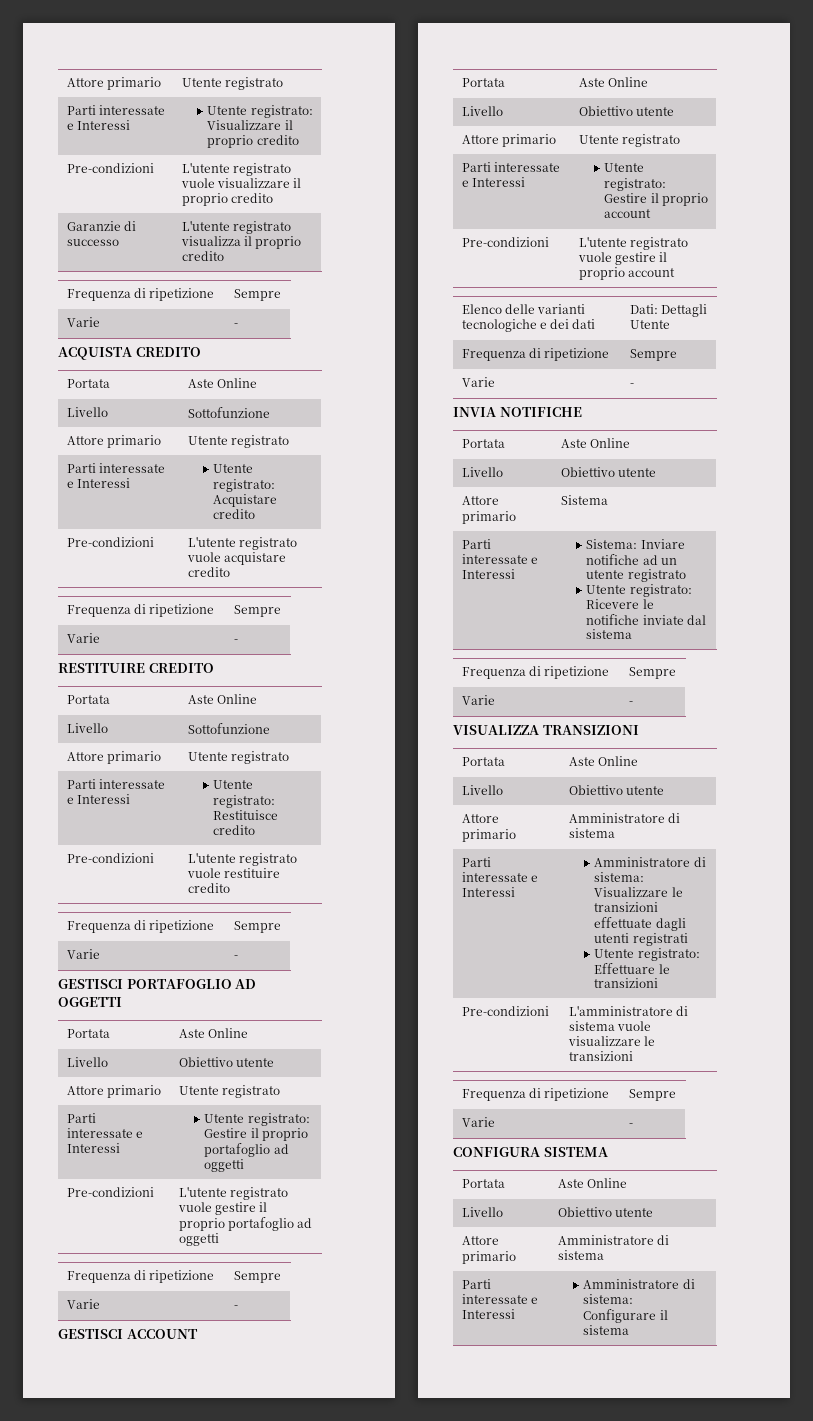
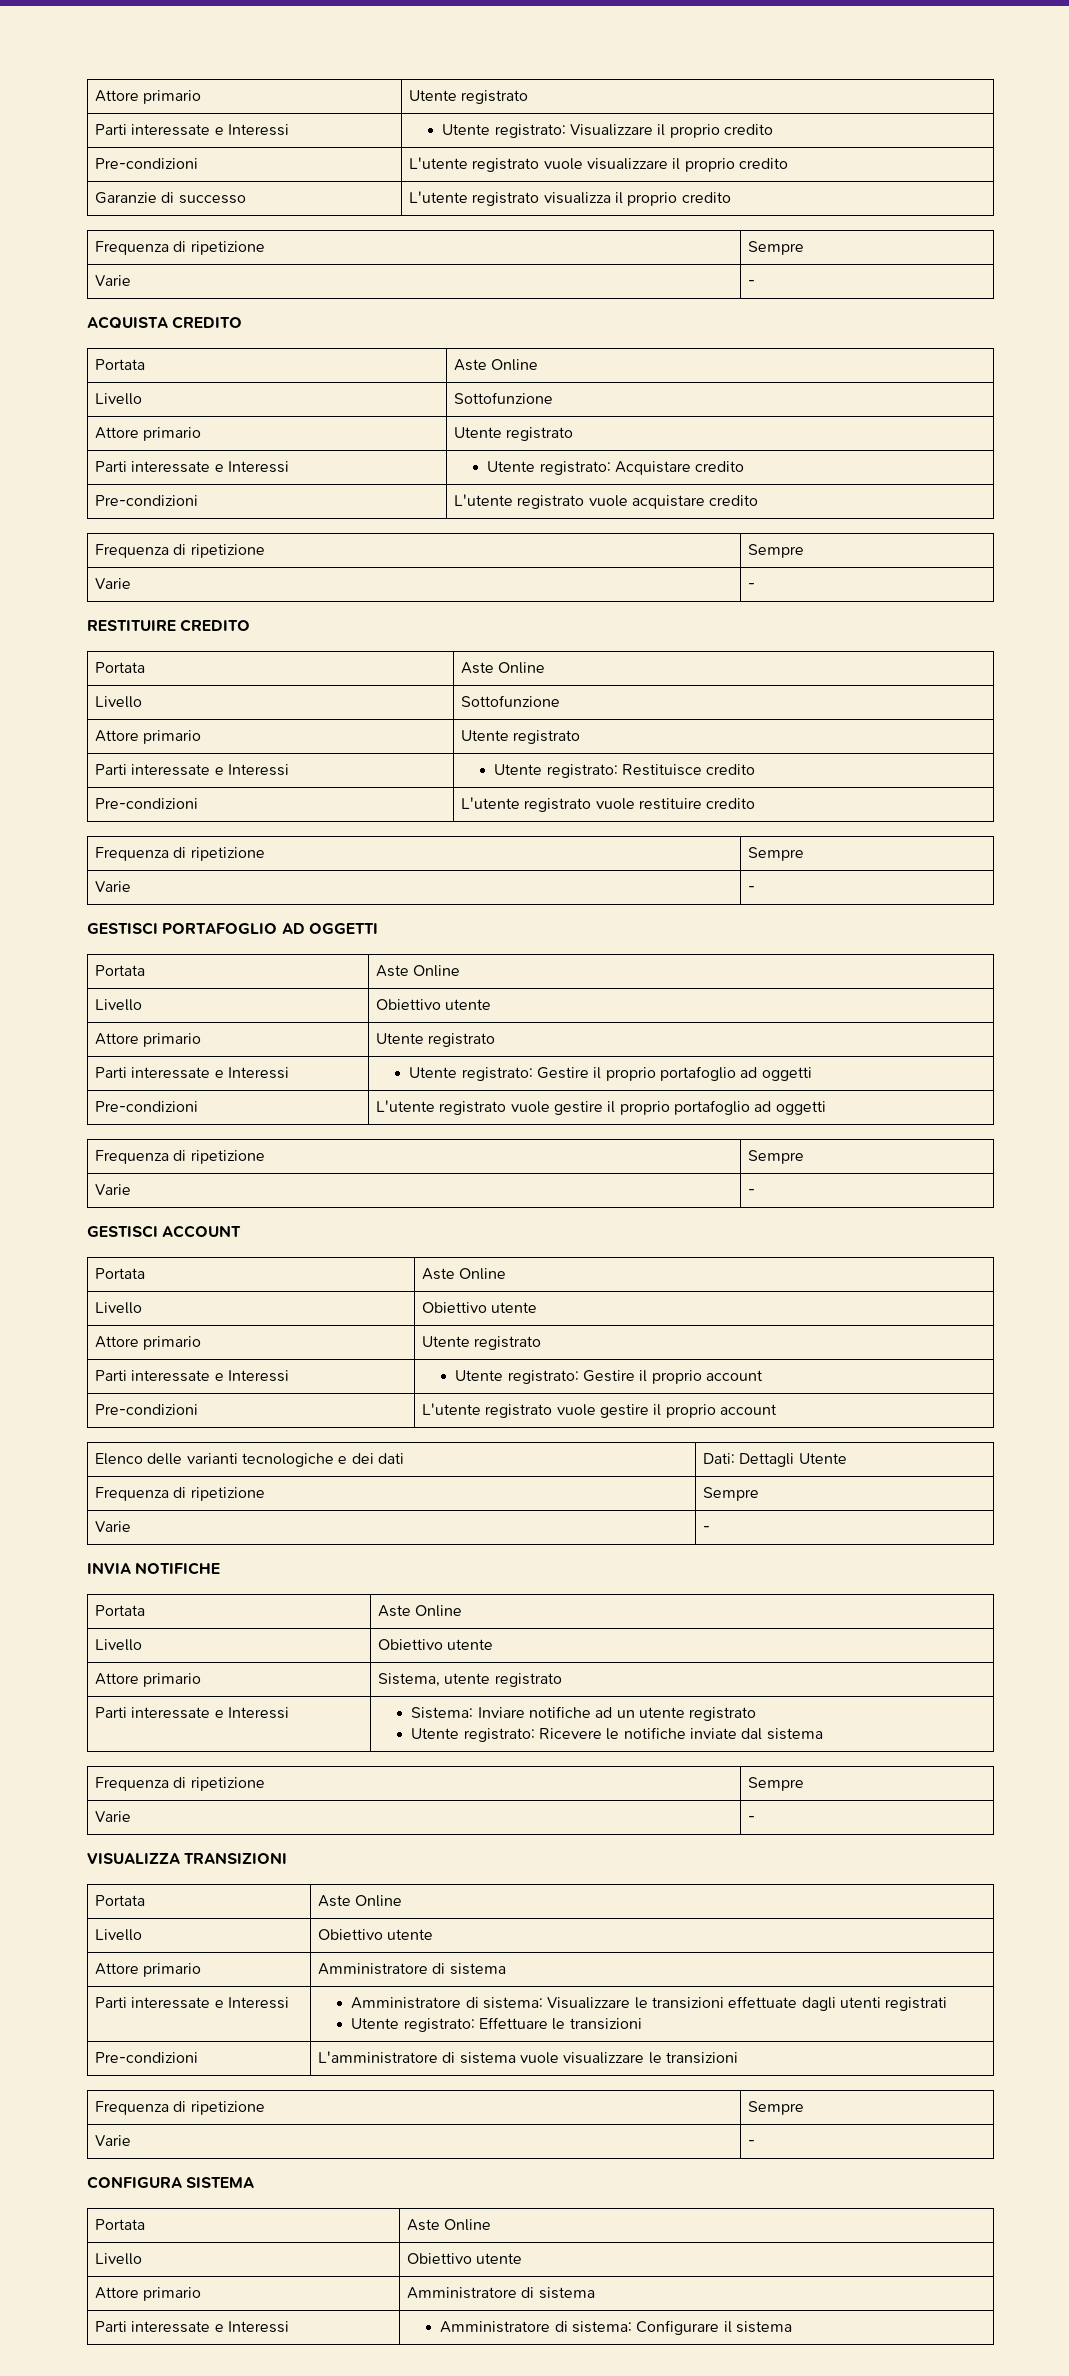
[560,495,608,505] Sistema -> [378,1673,562,1687] Sistema, utente registrato

